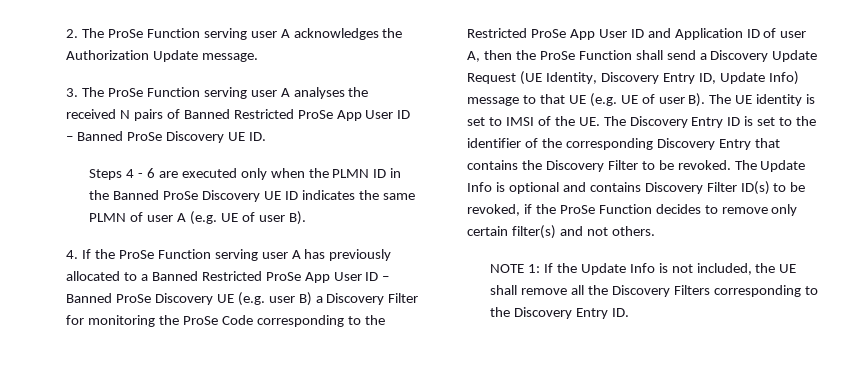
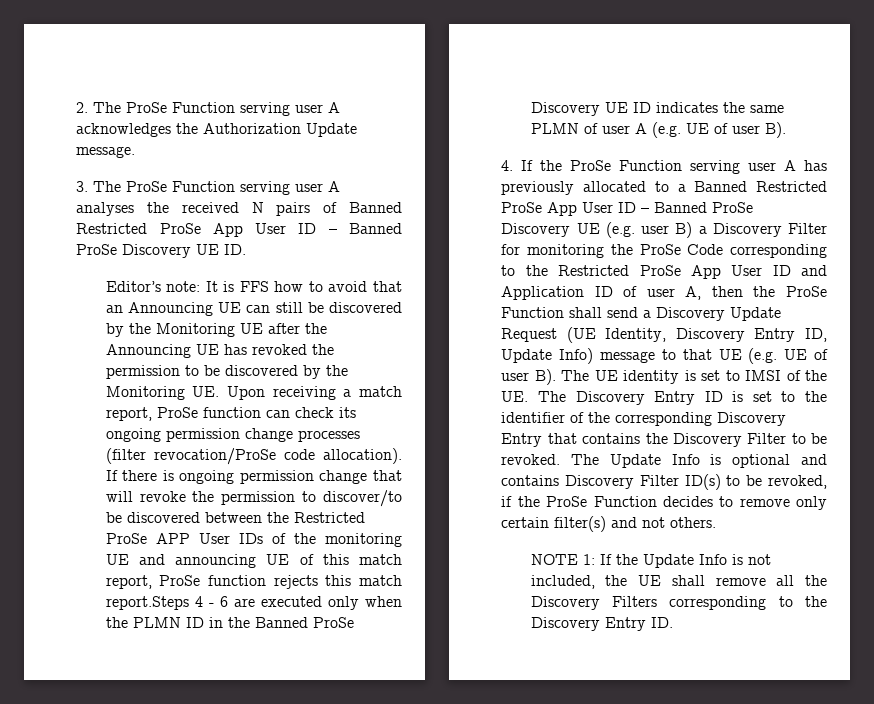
[89,169,123,180] Steps -> [105,281,403,292] [105,302,402,316] [105,323,327,337] [105,344,334,358] [105,365,348,379] [105,386,402,400] [105,407,356,421] [105,428,360,442] [105,448,402,465] [105,470,402,484] [105,490,402,507] [105,512,365,523] [105,533,402,547] [105,554,402,568] [105,575,402,589] [105,596,189,610] Editor’s note: It is FFS how to avoid that an Announcing UE can still be discovered by the Monitoring UE after the Announcing UE has revoked the permission to be discovered by the Monitoring UE. Upon receiving a match report, ProSe function can check its ongoing permission change processes (filter revocation/ProSe code allocation). If there is ongoing permission change that will revoke the permission to discover/to be discovered between the Restricted ProSe APP User IDs of the monitoring UE and announcing UE of this match report, ProSe function rejects this match report.Steps

